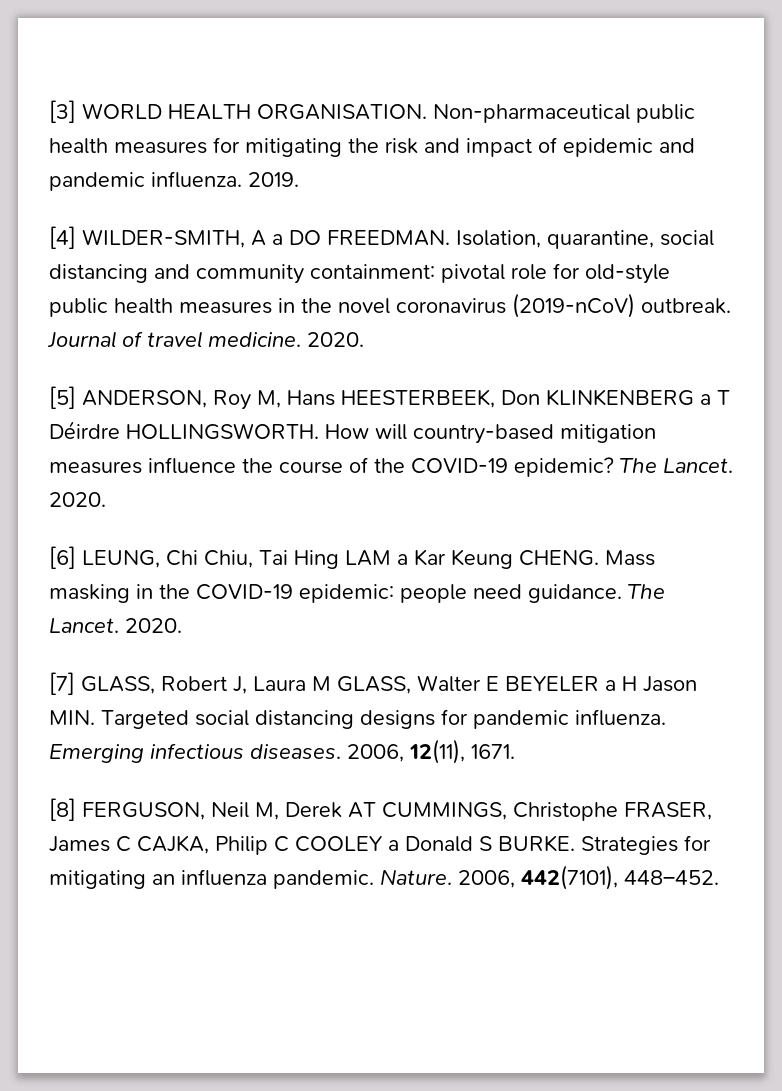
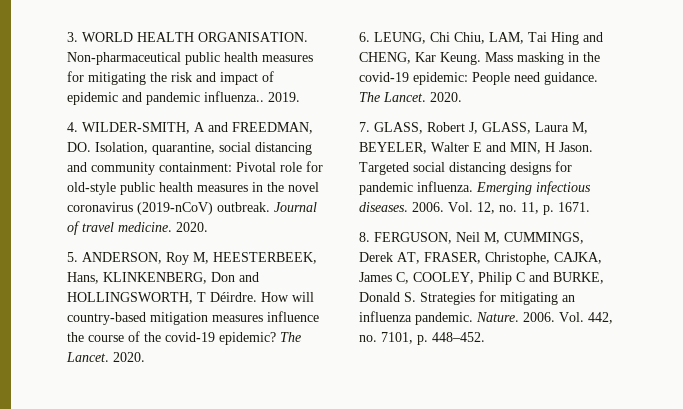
[49,100,76,123] [3] -> [67,32,78,42] 3.
[151,171,242,188] influenza. -> [204,91,264,102] influenza..
[49,226,76,249] [4] -> [67,122,78,132] 4.
[272,230,450,246] a DO FREEDMAN. -> [208,122,313,134] [67,142,91,152] and FREEDMAN, DO.
[441,264,505,283] pivotal -> [236,162,276,172] Pivotal
[49,386,76,409] [5] -> [67,252,78,262] 5.
[287,389,730,408] [49,421,319,440] Hans HEESTERBEEK, Don KLINKENBERG a T Déirdre HOLLINGSWORTH. -> [213,252,317,264] [67,272,259,284] [67,292,257,304] HEESTERBEEK, Hans, KLINKENBERG, Don and HOLLINGSWORTH, T Déirdre.
[411,458,508,474] COVID-19 -> [165,332,215,342] covid-19
[49,546,76,569] [6] -> [359,32,370,42] 6.
(253, 559) none -> [489,32,524,44] LAM,
[345,549,599,569] LAM a Kar Keung CHENG. -> [583,32,603,42] [359,52,481,65] and CHENG, Kar Keung.
[196,584,467,603] COVID-19 epidemic: people -> [359,72,510,85] covid-19 epidemic: People
[49,672,75,695] [7] -> [359,122,370,132] 7.
[253,675,697,694] [49,710,95,725] Laura M GLASS, Walter E BEYELER a H Jason MIN. -> [482,122,588,134] [359,142,593,154] GLASS, Laura M, BEYELER, Walter E and MIN, H Jason.
[347,739,465,764] 2006, 12(11), -> [412,202,554,215] 2006. Vol. 12, no. 11, p.
[49,798,76,821] [8] -> [359,232,370,242] 8.
[285,802,712,821] [49,835,575,855] Derek AT CUMMINGS, Christophe FRASER, James C CAJKA, Philip C COOLEY a Donald S BURKE. -> [504,232,584,244] [359,252,602,265] [359,272,604,285] [359,292,416,302] CUMMINGS, Derek AT, FRASER, Christophe, CAJKA, James C, COOLEY, Philip C and BURKE, Donald S.
[458,865,618,890] 2006, 442(7101), -> [523,312,613,324] [359,332,428,345] 2006. Vol. 442, no. 7101, p.

